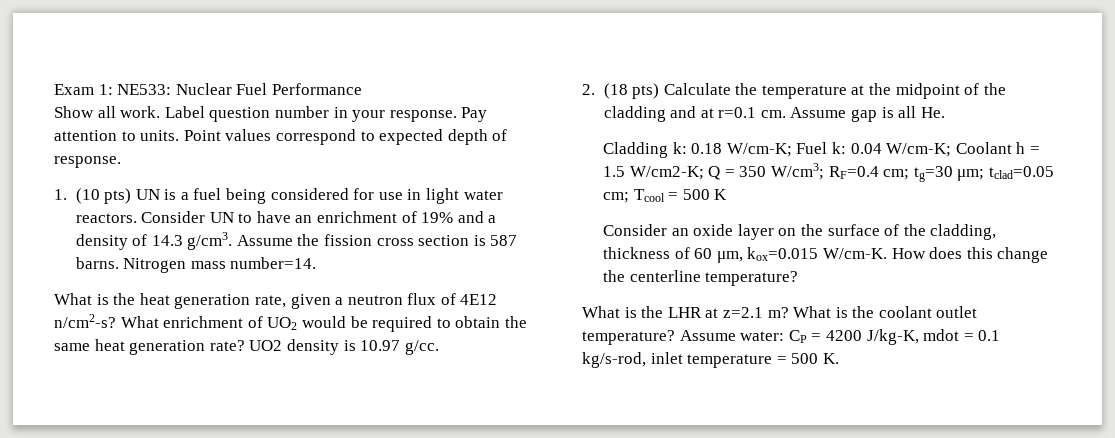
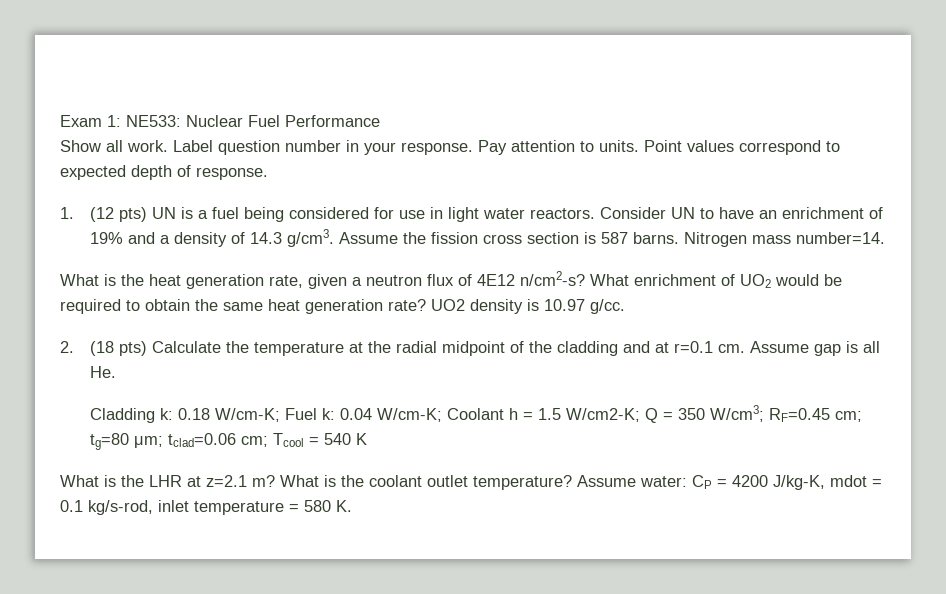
[75,188,100,204] (10 -> [89,207,114,222] (12
(892, 89) none -> [395,341,437,353] radial
[828,166,1055,182] RF=0.4 cm; tg=30 μm; tclad=0.05 -> [768,408,862,422] [89,433,236,450] RF=0.45 cm; tg=80 μm; tclad=0.06
[682,189,710,200] 500 -> [323,433,351,445] 540
[603,224,997,240] [603,247,1049,263] [603,270,799,286] // Consider an oxide layer on the surface of the cladding, thickness of 60 μm, kox=0.015 W/cm-K. How does this change the centerline temperature? -> (367, 439) none
[791,353,819,364] 500 -> [304,500,331,512] 580

